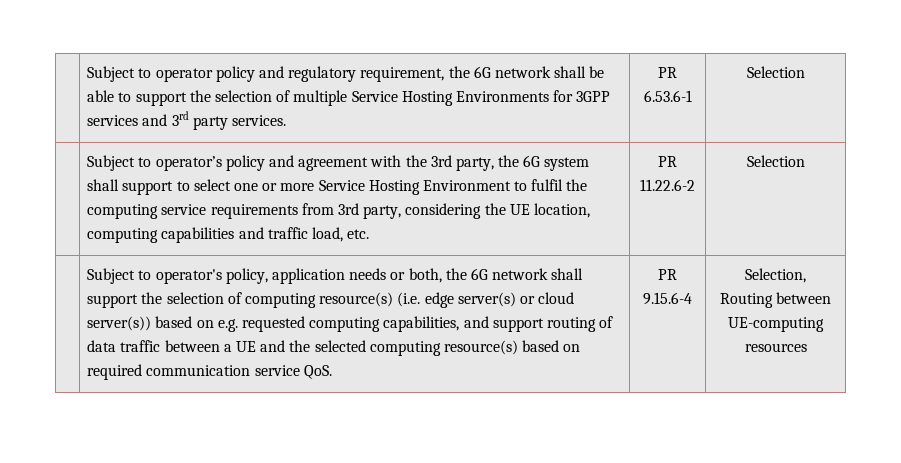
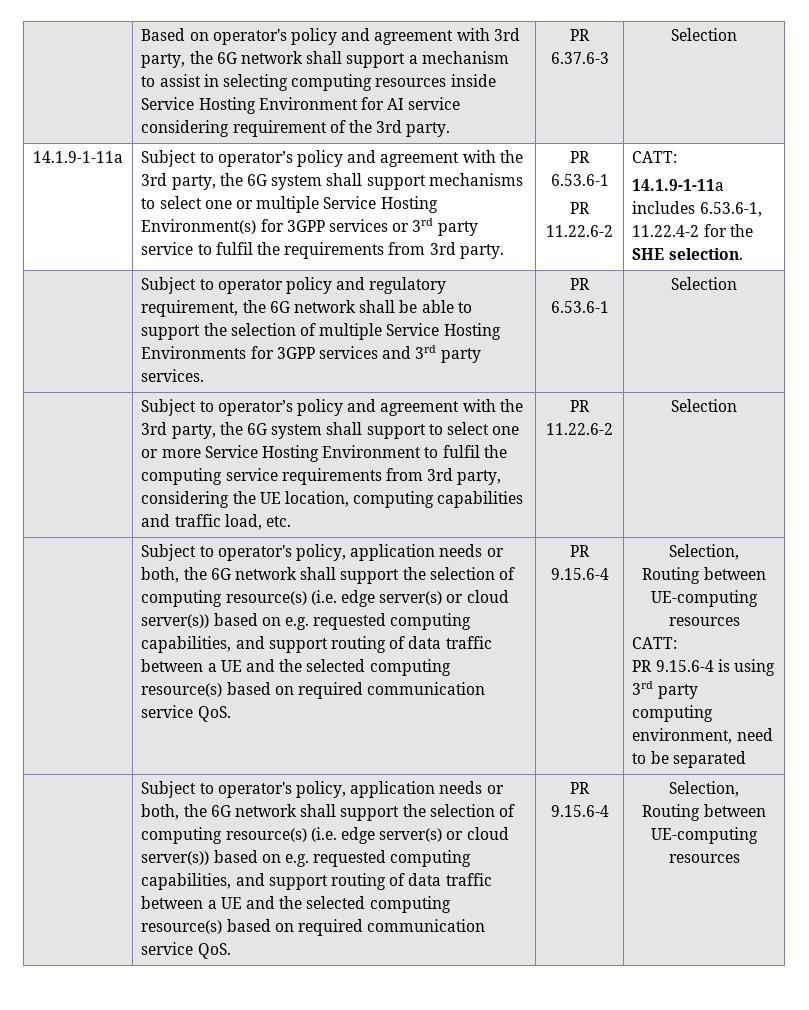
(87, 74) none -> [141,28,520,45] [141,51,509,68] [141,74,496,91] [141,97,461,114] [141,120,451,137] [570,29,590,41] [550,52,609,64] [671,28,737,41] [33,151,123,163] [141,150,523,167] [141,173,523,190] [141,196,438,213] [141,218,478,236] [141,242,504,259] [570,151,590,163] [550,174,609,186] [570,202,590,214] [546,225,613,237] [632,151,678,163] [632,179,725,191] [632,201,762,217] [632,224,753,237] [632,248,743,260] | Based on operator's policy and agreement with 3rd party, the 6G network shall support a mechanism to assist in selecting computing resources inside Service Hosting Environment for AI service considering requirement of the 3rd party. | PR 6.37.6-3 | Selection // 14.1.9-1-11a | Subject to operator’s policy and agreement with the 3rd party, the 6G system shall support mechanisms to select one or multiple Service Hosting Environment(s) for 3GPP services or 3rd party service to fulfil the requirements from 3rd party. | PR 6.53.6-1 // PR 11.22.6-2 | CATT: // 14.1.9-1-11a includes 6.53.6-1, 11.22.4-2 for the SHE selection. //
(807, 347) none -> [632,637,678,649] [632,659,775,676] [632,681,698,699] [632,705,714,722] [632,728,773,744] [632,751,746,768] [141,781,504,798] [141,804,515,821] [141,827,509,844] [141,850,472,867] [141,873,492,890] [141,896,451,913] [141,919,486,936] [141,942,231,959] [570,782,590,794] [550,805,609,817] [669,781,739,797] [642,804,766,821] [651,827,758,844] [668,854,740,863] // CATT: // PR 9.15.6-4 is using 3rd party computing environment, need to be separated // | Subject to operator's policy, application needs or both, the 6G network shall support the selection of computing resource(s) (i.e. edge server(s) or cloud server(s)) based on e.g. requested computing capabilities, and support routing of data traffic between a UE and the selected computing resource(s) based on required communication service QoS. | PR 9.15.6-4 | Selection, // Routing between UE-computing resources

